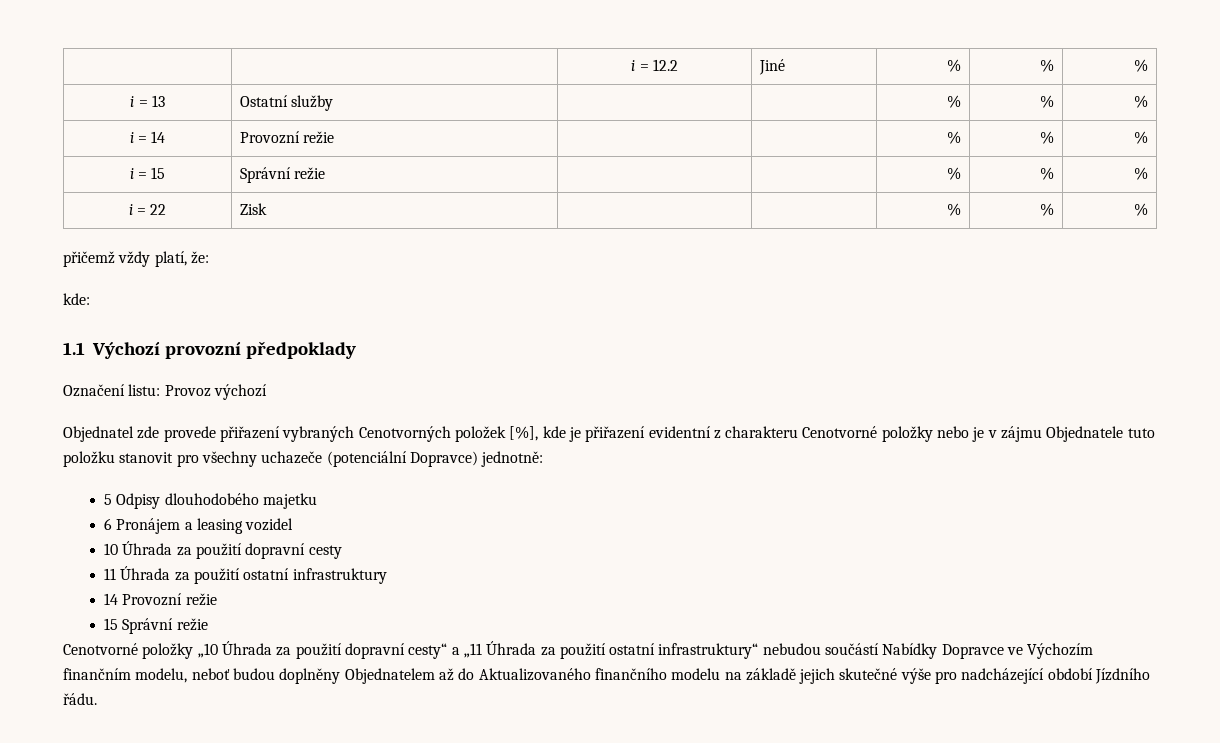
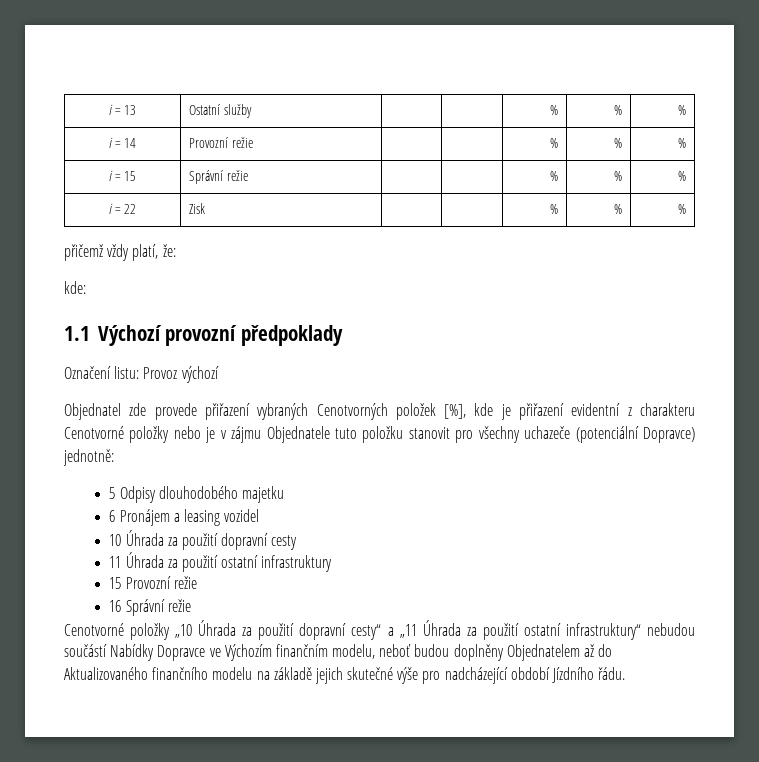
[631,59,678,71] [758,59,785,75] [947,59,962,72] [1040,59,1055,72] [1134,59,1149,72] | | i = 12.2 | Jiné | % | % | % // -> (108, 109) none
[103,593,118,605] 14 -> [109,577,122,589] 15
[103,618,118,630] 15 -> [109,600,122,612] 16

